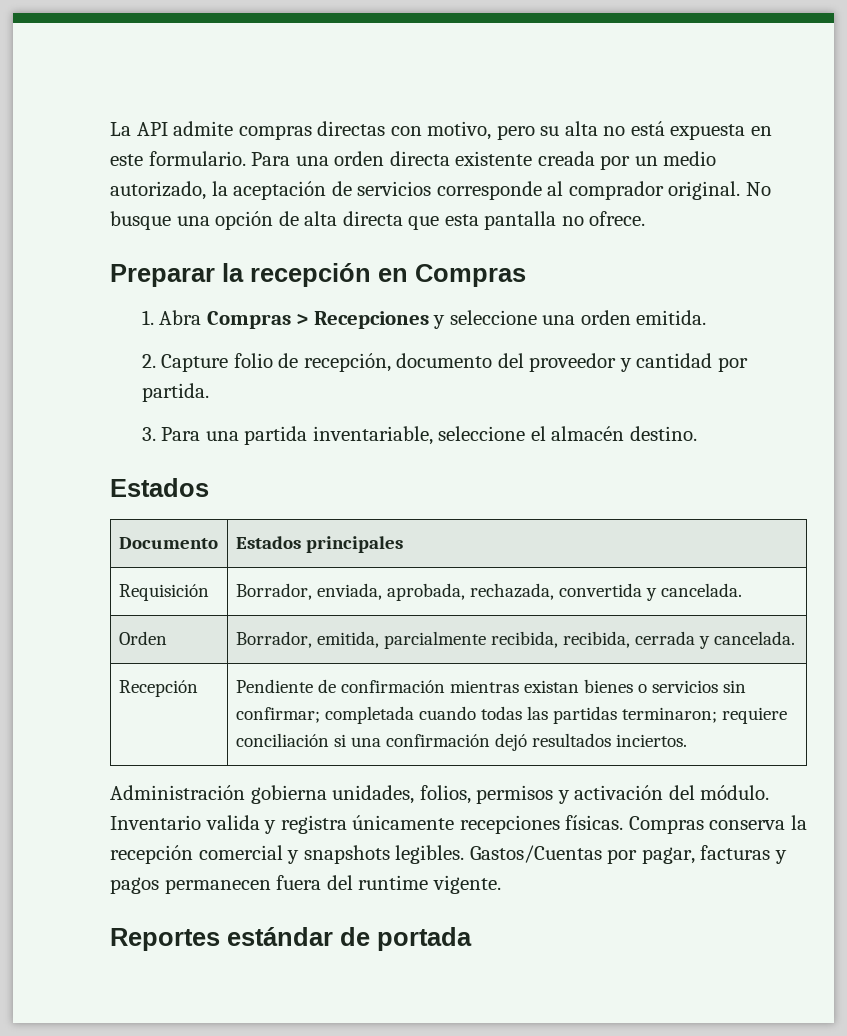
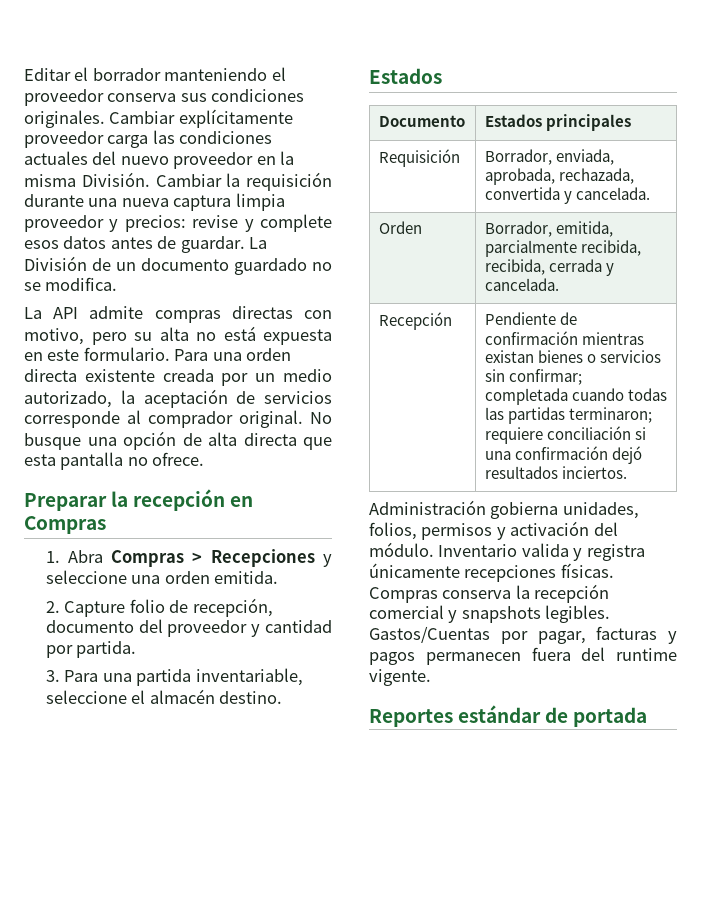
(110, 129) none -> [24,67,286,81] [24,89,305,106] [24,109,293,128] [24,130,273,148] [24,151,295,169] [24,172,332,191] [24,193,285,211] [24,214,332,232] [24,236,268,253] [24,256,332,275] [24,277,118,291] Editar el borrador manteniendo el proveedor conserva sus condiciones originales. Cambiar explícitamente proveedor carga las condiciones actuales del nuevo proveedor en la misma División. Cambiar la requisición durante una nueva captura limpia proveedor y precios: revise y complete esos datos antes de guardar. La División de un documento guardado no se modifica. //

